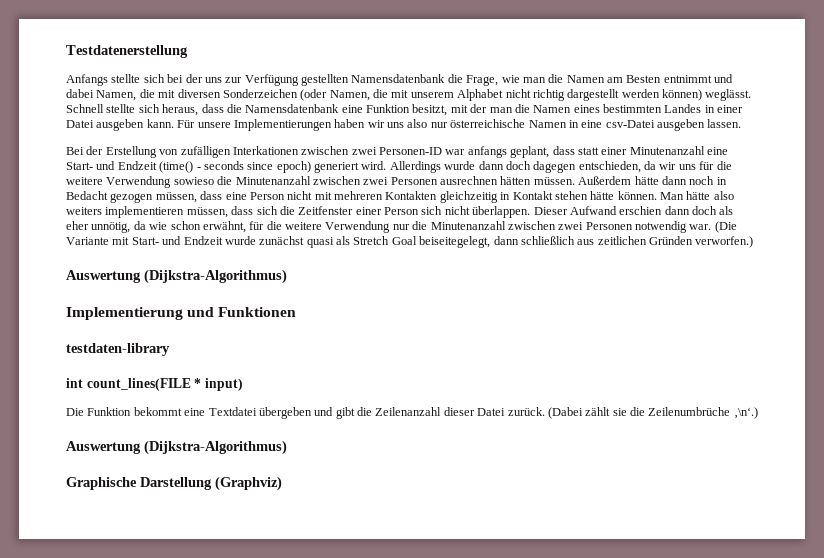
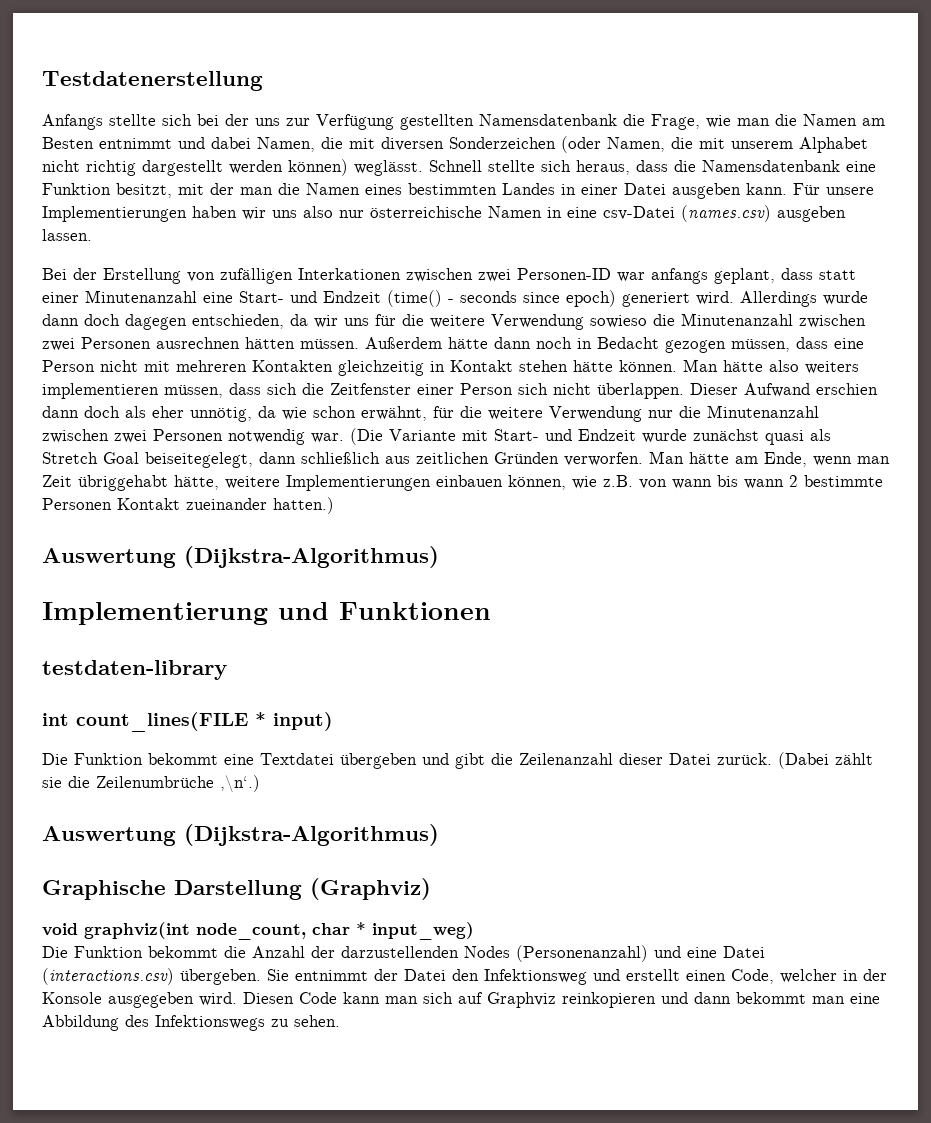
(655, 124) none -> [681,205,771,222] (names.csv)
[695,236,754,248] verworfen.) -> [564,451,890,467] [42,475,883,491] [42,497,334,514] verworfen. Man hätte am Ende, wenn man Zeit übriggehabt hätte, weitere Implementierungen einbauen können, wie z.B. von wann bis wann 2 bestimmte Personen Kontakt zueinander hatten.)
(282, 483) none -> [42,922,474,940] [42,945,765,962] [42,968,887,985] [42,992,880,1008] [42,1015,340,1031] // void graphviz(int node_count, char * input_weg) // Die Funktion bekommt die Anzahl der darzustellenden Nodes (Personenanzahl) und eine Datei (interactions.csv) übergeben. Sie entnimmt der Datei den Infektionsweg und erstellt einen Code, welcher in der Konsole ausgegeben wird. Diesen Code kann man sich auf Graphviz reinkopieren und dann bekommt man eine Abbildung des Infektionswegs zu sehen.

